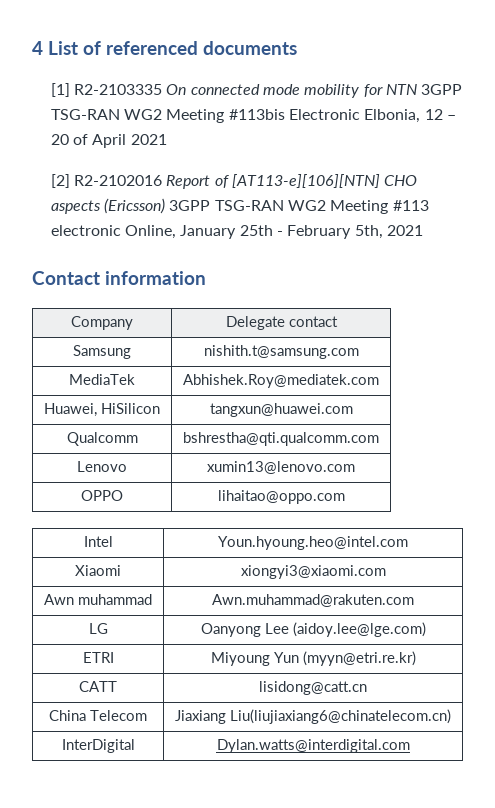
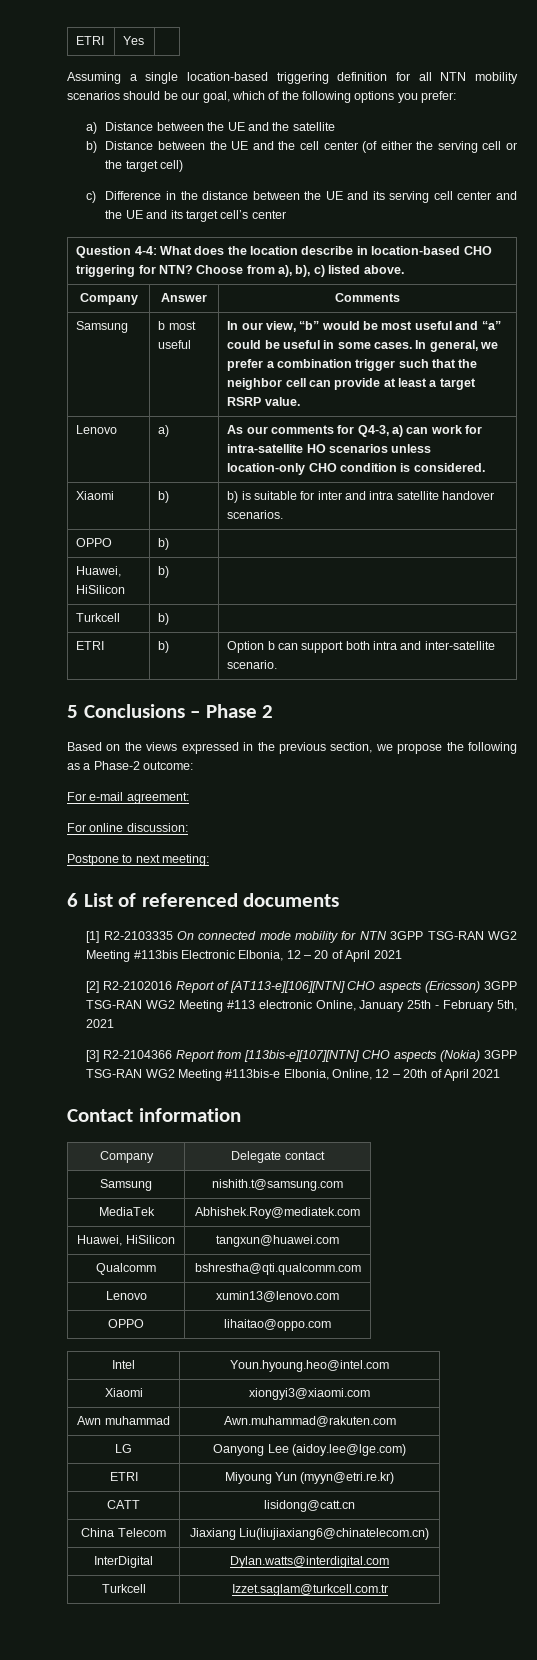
[32,41,43,55] 4 -> [76,36,105,45] [123,36,145,45] [67,72,518,84] [67,91,457,103] [86,122,335,134] [86,141,518,153] [105,160,184,172] [86,191,517,203] [105,210,286,222] [76,246,492,258] [76,265,404,277] [79,293,138,305] [161,293,207,302] [335,293,400,302] [76,321,129,333] [158,321,196,330] [158,340,192,349] [227,321,501,332] [227,340,499,352] [227,359,478,371] [227,378,476,390] [227,397,300,406] [76,425,118,434] [158,425,170,437] [227,425,483,437] [227,444,432,453] [227,463,485,475] [76,491,115,500] [158,491,170,503] [227,491,495,503] [227,510,284,519] [76,538,113,547] [158,538,170,550] [76,566,122,577] [76,585,126,594] [158,566,170,578] [76,613,121,622] [158,613,170,625] [76,641,105,650] [158,641,170,653] [227,641,495,653] [227,660,278,669] [67,704,274,718] [67,742,517,754] [67,761,194,770] [67,792,189,804] [67,823,188,832] [67,854,210,866] [67,893,78,907] ETRI | Yes | // Assuming a single location-based triggering definition for all NTN mobility scenarios should be our goal, which of the following options you prefer: // a) Distance between the UE and the satellite // b) Distance between the UE and the cell center (of either the serving cell or the target cell) // c) Difference in the distance between the UE and its serving cell center and the UE and its target cell’s center // Question 4-4: What does the location describe in location-based CHO triggering for NTN? Choose from a), b), c) listed above. // Company | Answer | Comments // Samsung | b most useful | In our view, “b” would be most useful and “a” could be useful in some cases. In general, we prefer a combination trigger such that the neighbor cell can provide at least a target RSRP value. // Lenovo | a) | As our comments for Q4-3, a) can work for intra-satellite HO scenarios unless location-only CHO condition is considered. // Xiaomi | b) | b) is suitable for inter and intra satellite handover scenarios. // OPPO | b) | // Huawei, HiSilicon | b) | // Turkcell | b) | // ETRI | b) | Option b can support both intra and inter-satellite scenario. // 5 Conclusions – Phase 2 // Based on the views expressed in the previous section, we propose the following as a Phase-2 outcome: // For e-mail agreement: // For online discussion: // Postpone to next meeting: // 6
(423, 230) none -> [86,1050,517,1062] [86,1069,501,1081] // [3] R2-2104366 Report from [113bis-e][107][NTN] CHO aspects (Nokia) 3GPP TSG-RAN WG2 Meeting #113bis-e Elbonia, Online, 12 – 20th of April 2021
(410, 746) none -> [101,1584,146,1593] [231,1584,388,1596] // Turkcell | Izzet.saglam@turkcell.com.tr

